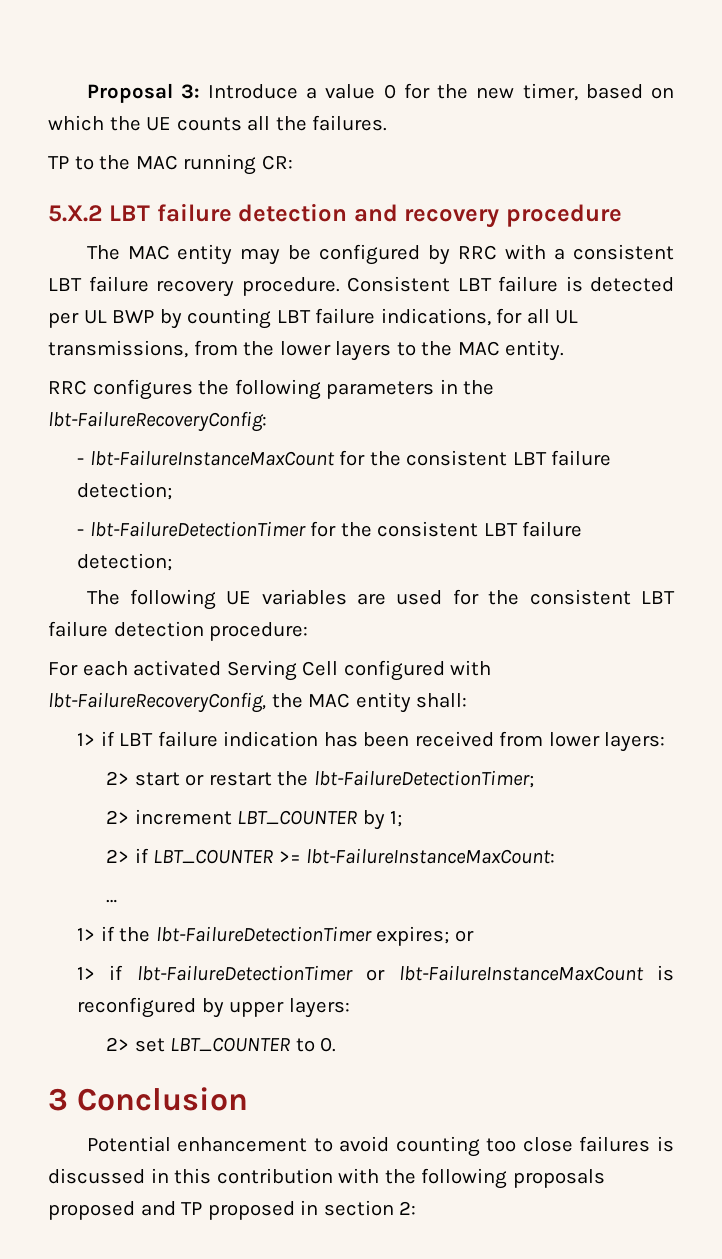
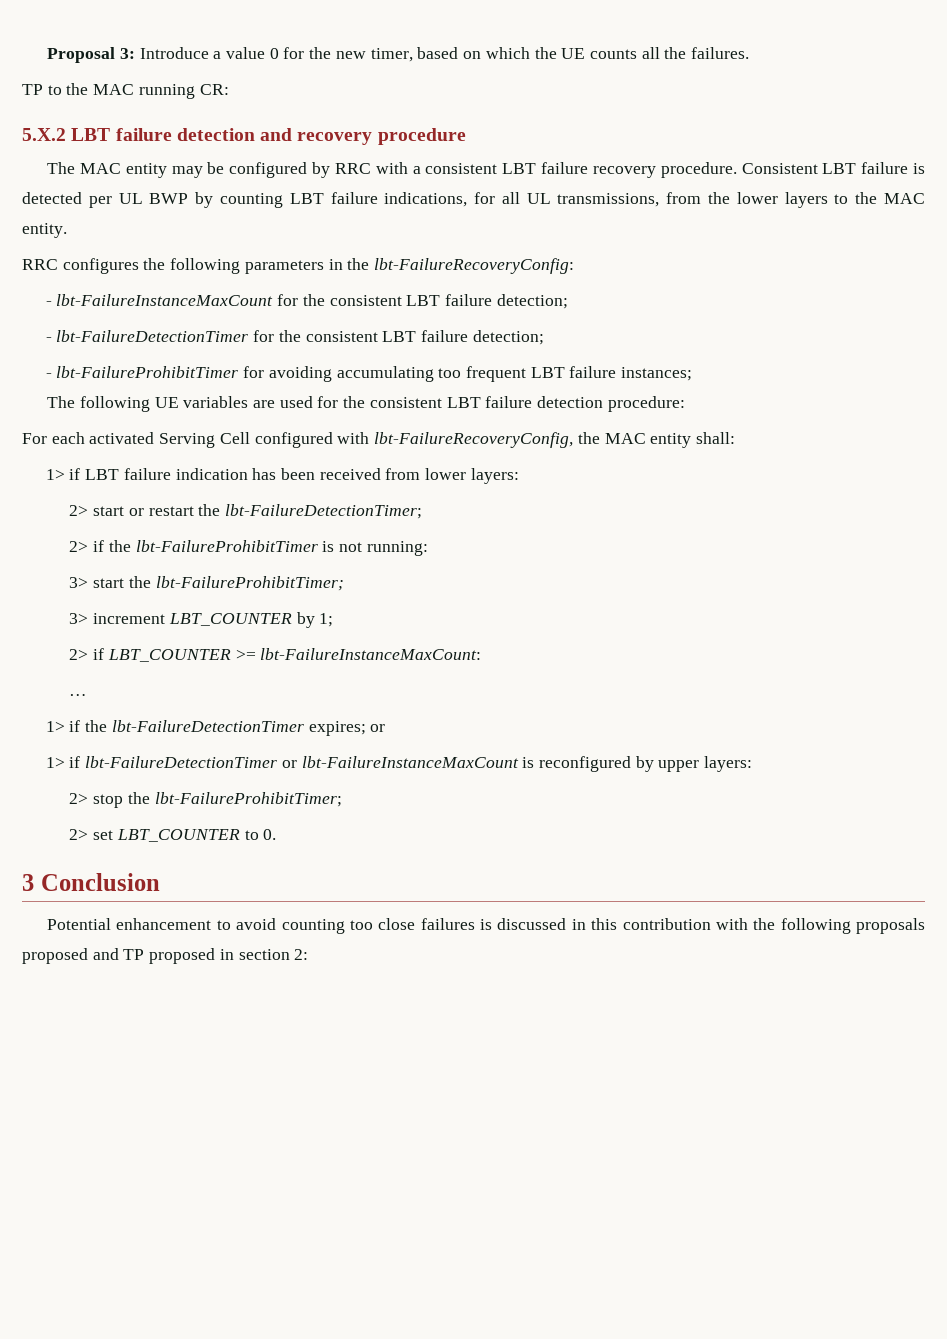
(173, 562) none -> [45,366,693,382] // - lbt-FailureProhibitTimer for avoiding accumulating too frequent LBT failure instances;
(130, 817) none -> [93,540,428,556] [69,576,344,591] [69,613,89,624] if the lbt-FailureProhibitTimer is not running: // 3> start the lbt-FailureProhibitTimer; // 3>
(350, 1008) none -> [69,792,342,808] // 2> stop the lbt-FailureProhibitTimer;

